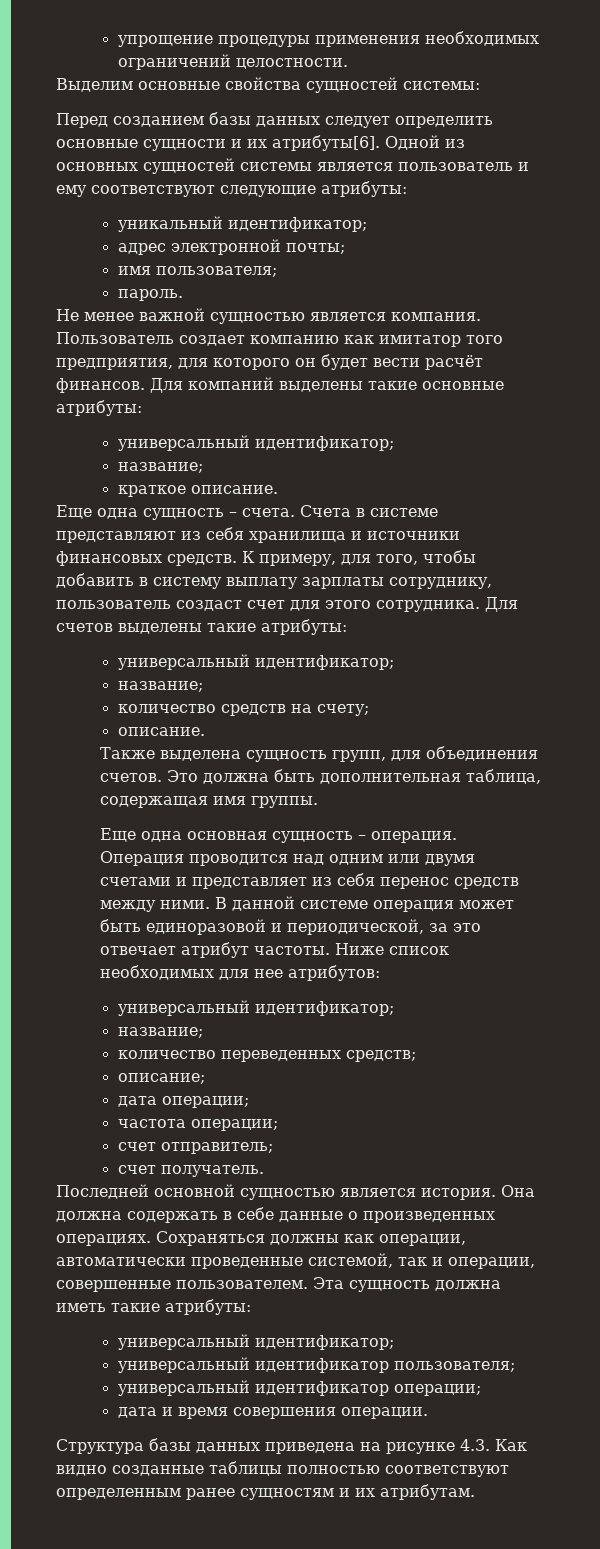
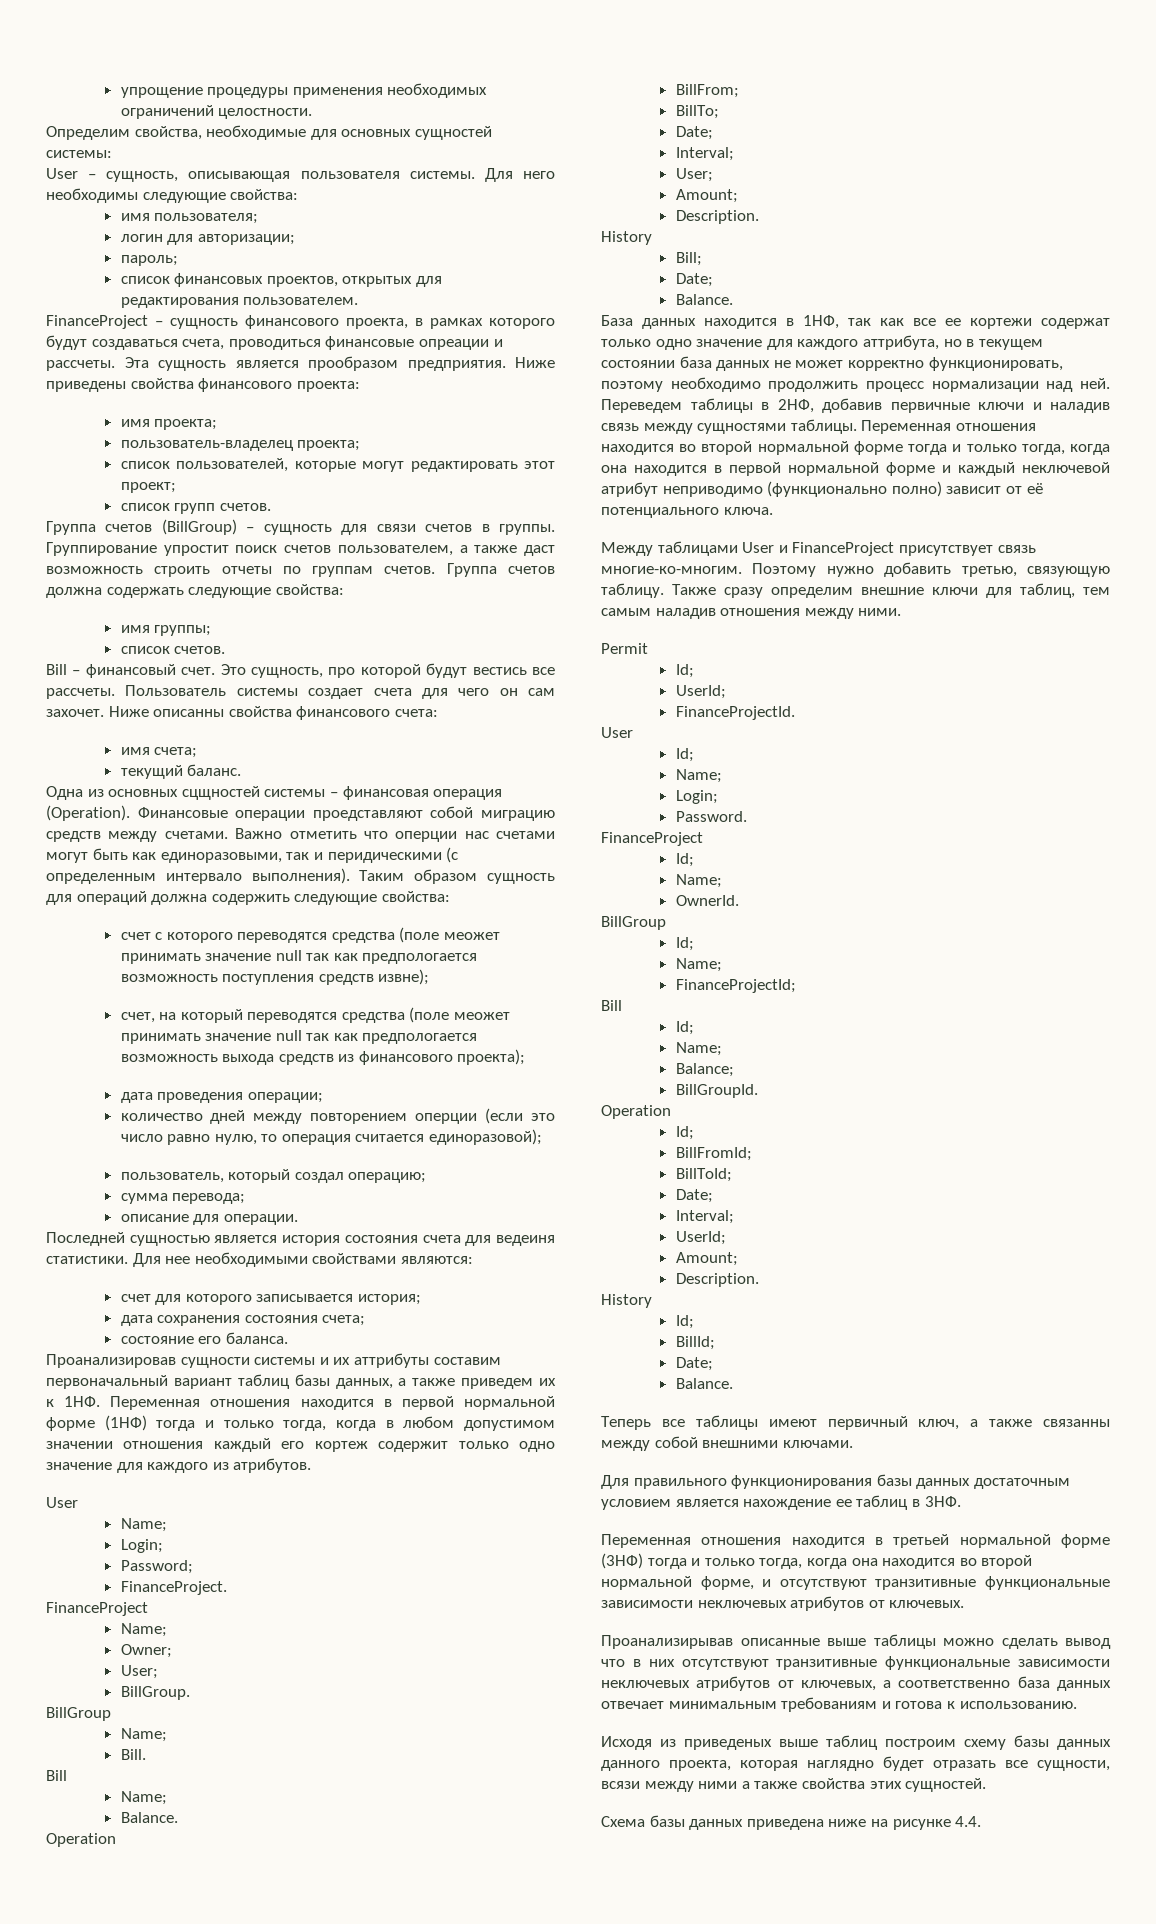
[56,77,480,93] [56,112,493,128] [56,135,465,151] [56,158,529,174] [56,181,407,197] [117,216,367,232] [117,239,345,255] [117,266,277,277] [117,289,183,301] [56,308,481,324] [56,332,503,347] [56,354,483,370] [56,377,504,393] [56,400,142,416] [117,435,394,451] [117,462,203,473] [117,485,278,497] [56,505,438,520] [56,527,460,543] [56,550,476,566] [56,573,492,589] [56,597,518,612] [56,619,347,635] [117,654,394,670] [117,681,203,692] [117,704,369,716] [117,727,205,736] [100,746,539,762] [100,769,542,784] [100,796,319,808] [100,828,458,843] [100,851,476,866] [100,873,520,889] [100,896,515,912] [100,919,482,935] [100,942,450,958] [100,965,381,981] [117,1000,394,1016] [117,1027,203,1038] [117,1050,416,1062] [117,1073,205,1084] [117,1096,249,1108] [117,1119,278,1131] [117,1142,273,1154] [117,1165,264,1177] [56,1184,535,1200] [56,1207,495,1223] [56,1231,466,1246] [56,1253,535,1269] [56,1277,501,1292] [56,1299,251,1315] [117,1334,394,1350] [117,1357,515,1373] [117,1380,481,1396] [117,1407,428,1419] [56,1439,144,1454] Выделим основные свойства сущностей системы: // Перед созданием базы данных следует определить основные сущности и их атрибуты[6]. Одной из основных сущностей системы является пользователь и ему соответствуют следующие атрибуты: // уникальный идентификатор; // адрес электронной почты; // имя пользователя; // пароль. // Не менее важной сущностью является компания. Пользователь создает компанию как имитатор того предприятия, для которого он будет вести расчёт финансов. Для компаний выделены такие основные атрибуты: // универсальный идентификатор; // название; // краткое описание. // Еще одна сущность – счета. Счета в системе представляют из себя хранилища и источники финансовых средств. К примеру, для того, чтобы добавить в систему выплату зарплаты сотруднику, пользователь создаст счет для этого сотрудника. Для счетов выделены такие атрибуты: // универсальный идентификатор; // название; // количество средств на счету; // описание. // Также выделена сущность групп, для объединения счетов. Это должна быть дополнительная таблица, содержащая имя группы. // Еще одна основная сущность – операция. Операция проводится над одним или двумя счетами и представляет из себя перенос средств между ними. В данной системе операция может быть единоразовой и периодической, за это отвечает атрибут частоты. Ниже список необходимых для нее атрибутов: // универсальный идентификатор; // название; // количество переведенных средств; // описание; // дата операции; // частота операции; // счет отправитель; // счет получатель. // Последней основной сущностью является история. Она должна содержать в себе данные о произведенных операциях. Сохраняться должны как операции, автоматически проведенные системой, так и операции, совершенные пользователем. Эта сущность должна иметь такие атрибуты: // универсальный идентификатор; // универсальный идентификатор пользователя; // универсальный идентификатор операции; // дата и время совершения операции. // Структура -> [46,125,492,140] [46,150,112,158] [46,168,555,182] [46,188,299,203] [120,213,259,224] [120,234,295,245] [120,255,178,266] [120,273,442,287] [120,297,359,308] [46,315,555,329] [46,335,503,350] [46,356,555,371] [46,378,360,392] [120,419,218,430] [120,440,361,451] [120,458,555,472] [120,482,176,493] [120,503,271,514] [46,519,555,535] [46,542,555,556] [46,563,555,577] [46,584,344,598] [120,625,212,636] [120,646,226,654] [46,663,555,678] [46,685,555,699] [46,706,438,720] [120,747,198,758] [120,764,242,779] [46,786,503,800] [46,805,555,821] [46,828,555,842] [46,847,459,863] [46,868,555,884] [46,891,450,905] [120,927,501,943] [120,950,478,964] [120,969,430,985] [120,1007,511,1023] [120,1030,478,1044] [120,1049,526,1065] [120,1092,323,1103] [120,1108,555,1124] [120,1129,543,1145] [120,1169,427,1183] [120,1193,246,1204] [120,1214,298,1225] [46,1232,555,1246] [46,1252,473,1267] [120,1294,421,1305] [120,1315,366,1326] [120,1332,288,1344] [46,1353,501,1368] [46,1374,556,1389] [46,1396,555,1410] [46,1415,555,1431] [46,1438,555,1452] [46,1458,312,1473] [46,1497,78,1508] [120,1518,167,1532] [120,1539,163,1553] [120,1560,193,1574] [120,1581,227,1595] [46,1602,148,1616] [120,1623,167,1637] [120,1644,172,1658] [120,1665,158,1679] [120,1686,190,1700] [46,1707,111,1721] [120,1728,167,1742] [120,1749,146,1760] [46,1770,67,1781] [120,1791,167,1805] [120,1812,178,1823] [46,1833,116,1847] [675,84,739,98] [675,105,719,119] [675,126,713,140] [675,147,734,161] [675,168,713,182] [675,189,738,203] [675,210,759,224] [601,231,652,245] [675,252,702,266] [675,273,713,287] [675,294,733,305] [601,315,1110,329] [601,335,1043,350] [601,356,1063,371] [601,377,1110,392] [601,398,1110,413] [601,419,1036,434] [601,441,1110,455] [601,462,1110,476] [601,481,1043,497] [601,507,773,518] [601,541,1036,556] [601,562,1110,577] [601,583,1110,598] [601,608,902,619] [601,643,648,654] [675,664,694,678] [675,685,726,699] [675,706,795,720] [601,727,633,738] [675,748,694,762] [675,769,722,783] [675,790,718,804] [675,811,747,822] [601,832,703,846] [675,853,694,867] [675,874,722,888] [675,895,739,906] [601,916,666,930] [675,937,694,951] [675,958,722,972] [675,979,796,993] [601,1000,622,1011] [675,1021,694,1035] [675,1042,722,1056] [675,1063,734,1077] [675,1084,758,1098] [601,1105,671,1119] [675,1126,694,1140] [675,1147,752,1161] [675,1168,732,1182] [675,1189,713,1203] [675,1210,734,1224] [675,1231,726,1245] [675,1252,738,1266] [675,1273,759,1287] [601,1294,652,1308] [675,1315,694,1329] [675,1336,715,1350] [675,1357,713,1371] [675,1378,733,1389] [601,1415,1110,1430] [601,1436,853,1451] [601,1474,1070,1489] [601,1495,961,1510] [601,1534,1110,1548] [601,1553,1033,1569] [601,1576,1110,1590] [601,1596,965,1611] [601,1634,1111,1649] [601,1656,1110,1670] [601,1676,1111,1691] [601,1697,1077,1712] [601,1735,1111,1750] [601,1756,1110,1771] [601,1778,987,1792] [601,1816,645,1827] Определим свойства, необходимые для основных сущностей системы: // User – сущность, описывающая пользователя системы. Для него необходимы следующие свойства: // имя пользователя; // логин для авторизации; // пароль; // список финансовых проектов, открытых для редактирования пользователем. // FinanceProject – сущность финансового проекта, в рамках которого будут создаваться счета, проводиться финансовые опреации и рассчеты. Эта сущность является прообразом предприятия. Ниже приведены свойства финансового проекта: // имя проекта; // пользователь-владелец проекта; // список пользователей, которые могут редактировать этот проект; // список групп счетов. // Группа счетов (BillGroup) – сущность для связи счетов в группы. Группирование упростит поиск счетов пользователем, а также даст возможность строить отчеты по группам счетов. Группа счетов должна содержать следующие свойства: // имя группы; // список счетов. // Bill – финансовый счет. Это сущность, про которой будут вестись все рассчеты. Пользователь системы создает счета для чего он сам захочет. Ниже описанны свойства финансового счета: // имя счета; // текущий баланс. // Одна из основных сцщностей системы – финансовая операция (Operation). Финансовые операции проедставляют собой миграцию средств между счетами. Важно отметить что оперции нас счетами могут быть как единоразовыми, так и перидическими (с определенным интервало выполнения). Таким образом сущность для операций должна содержить следующие свойства: // счет с которого переводятся средства (поле меожет принимать значение null так как предпологается возможность поступления средств извне); // счет, на который переводятся средства (поле меожет принимать значение null так как предпологается возможность выхода средств из финансового проекта); // дата проведения операции; // количество дней между повторением оперции (если это число равно нулю, то операция считается единоразовой); // пользователь, который создал операцию; // сумма перевода; // описание для операции. // Последней сущностью является история состояния счета для ведеиня статистики. Для нее необходимыми свойствами являются: // счет для которого записывается история; // дата сохранения состояния счета; // состояние его баланса. // Проанализировав сущности системы и их аттрибуты составим первоначальный вариант таблиц базы данных, а также приведем их к 1НФ. Переменная отношения находится в первой нормальной форме (1НФ) тогда и только тогда, когда в любом допустимом значении отношения каждый его кортеж содержит только одно значение для каждого из атрибутов. // User // Name; // Login; // Password; // FinanceProject. // FinanceProject // Name; // Owner; // User; // BillGroup. // BillGroup // Name; // Bill. // Bill // Name; // Balance. // Operation // BillFrom; // BillTo; // Date; // Interval; // User; // Amount; // Description. // History // Bill; // Date; // Balance. // База данных находится в 1НФ, так как все ее кортежи содержат только одно значение для каждого аттрибута, но в текущем состоянии база данных не может корректно функционировать, поэтому необходимо продолжить процесс нормализации над ней. Переведем таблицы в 2НФ, добавив первичные ключи и наладив связь между сущностями таблицы. Переменная отношения находится во второй нормальной форме тогда и только тогда, когда она находится в первой нормальной форме и каждый неключевой атрибут неприводимо (функционально полно) зависит от её потенциального ключа. // Между таблицами User и FinanceProject присутствует связь многие-ко-многим. Поэтому нужно добавить третью, связующую таблицу. Также сразу определим внешние ключи для таблиц, тем самым наладив отношения между ними. // Permit // Id; // UserId; // FinanceProjectId. // User // Id; // Name; // Login; // Password. // FinanceProject // Id; // Name; // OwnerId. // BillGroup // Id; // Name; // FinanceProjectId; // Bill // Id; // Name; // Balance; // BillGroupId. // Operation // Id; // BillFromId; // BillToId; // Date; // Interval; // UserId; // Amount; // Description. // History // Id; // BillId; // Date; // Balance. // Теперь все таблицы имеют первичный ключ, а также связанны между собой внешними ключами. // Для правильного функционирования базы данных достаточным условием является нахождение ее таблиц в 3НФ. // Переменная отношения находится в третьей нормальной форме (3НФ) тогда и только тогда, когда она находится во второй нормальной форме, и отсутствуют транзитивные функциональные зависимости неключевых атрибутов от ключевых. // Проанализирывав описанные выше таблицы можно сделать вывод что в них отсутствуют транзитивные функциональные зависимости неключевых атрибутов от ключевых, а соответственно база данных отвечает минимальным требованиям и готова к использованию. // Исходя из приведеных выше таблиц построим схему базы данных данного проекта, которая наглядно будет отразать все сущности, всязи между ними а также свойства этих сущностей. // Схема
(355, 1448) none -> [828,1819,867,1827] ниже
[460,1439,527,1451] [56,1461,509,1477] [56,1484,475,1500] 4.3. Как видно созданные таблицы полностью соответствуют определенным ранее сущностям и их атрибутам. -> [955,1816,982,1827] 4.4.

